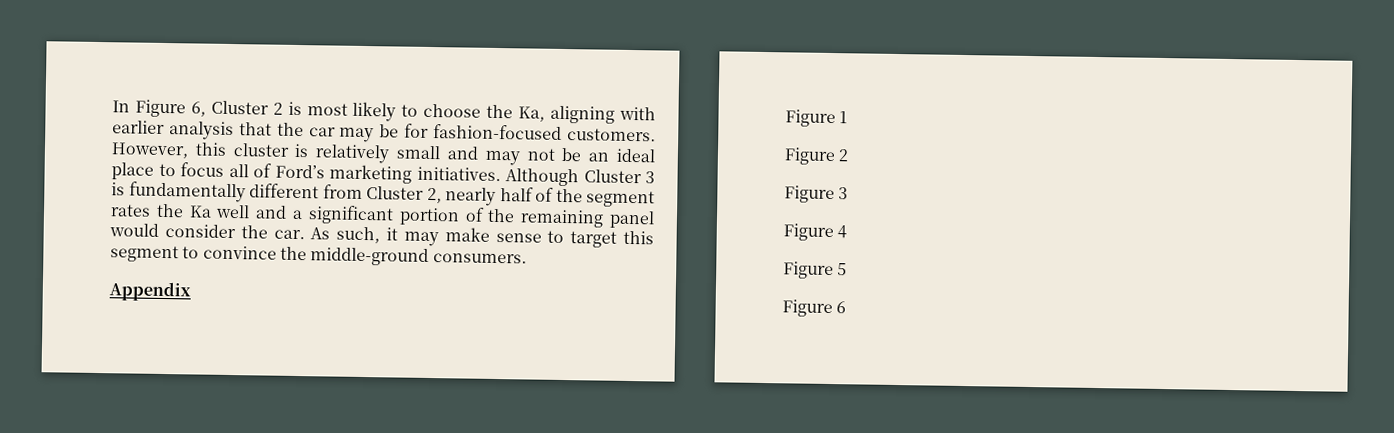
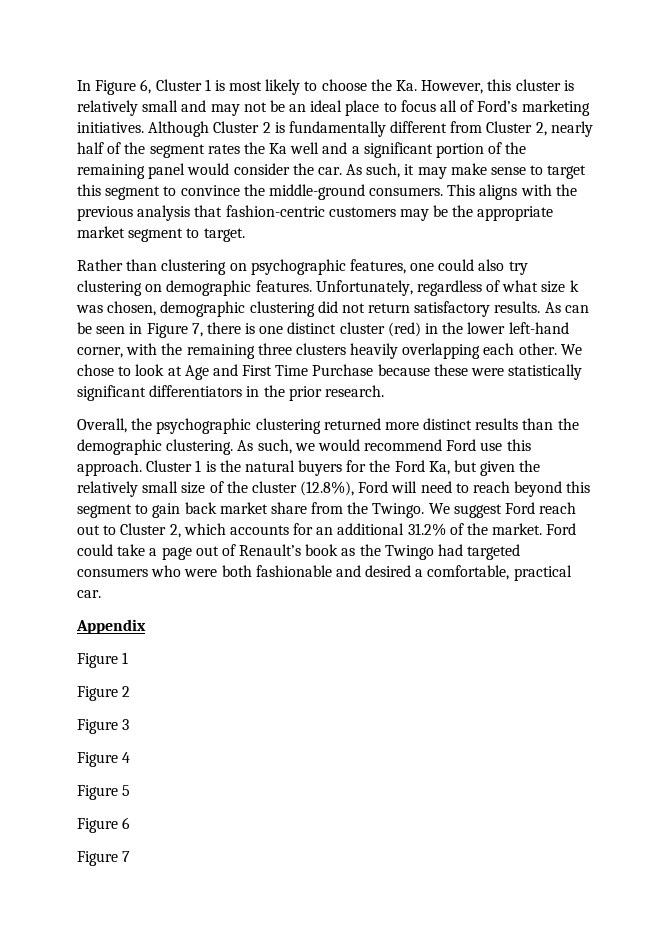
[272,102,283,115] 2 -> [204,79,211,91] 1
[518,105,656,124] [112,120,657,143] Ka, aligning with earlier analysis that the car may be for fashion-focused customers. -> [396,80,418,91] Ka.
[645,171,655,184] 3 -> [262,122,271,133] 2
(527, 258) none -> [447,184,577,200] [77,205,554,221] [77,226,245,242] [77,259,528,275] [77,280,579,296] [76,301,589,317] [77,322,569,338] [77,343,582,359] [77,364,583,380] [77,385,384,401] [77,418,579,434] [77,439,531,455] [77,460,541,476] [77,481,591,497] [77,502,577,518] [77,523,577,538] [77,544,521,560] [77,565,572,581] [77,590,101,598] This aligns with the previous analysis that fashion-centric customers may be the appropriate market segment to target. // Rather than clustering on psychographic features, one could also try clustering on demographic features. Unfortunately, regardless of what size k was chosen, demographic clustering did not return satisfactory results. As can be seen in Figure 7, there is one distinct cluster (red) in the lower left-hand corner, with the remaining three clusters heavily overlapping each other. We chose to look at Age and First Time Purchase because these were statistically significant differentiators in the prior research. // Overall, the psychographic clustering returned more distinct results than the demographic clustering. As such, we would recommend Ford use this approach. Cluster 1 is the natural buyers for the Ford Ka, but given the relatively small size of the cluster (12.8%), Ford will need to reach beyond this segment to gain back market share from the Twingo. We suggest Ford reach out to Cluster 2, which accounts for an additional 31.2% of the market. Ford could take a page out of Renault’s book as the Twingo had targeted consumers who were both fashionable and desired a comfortable, practical car.
(847, 307) none -> [77,851,131,866] // Figure 7

